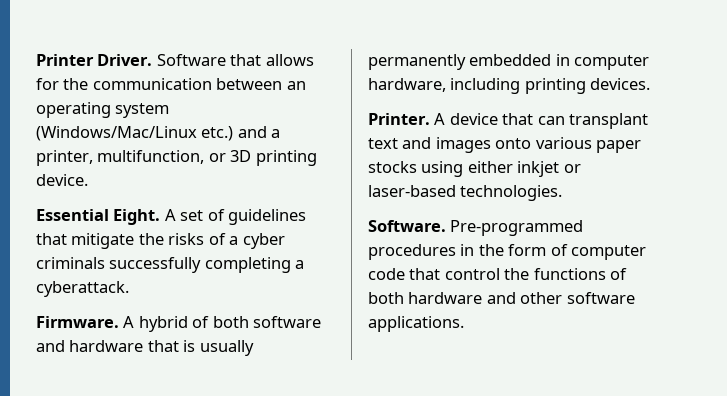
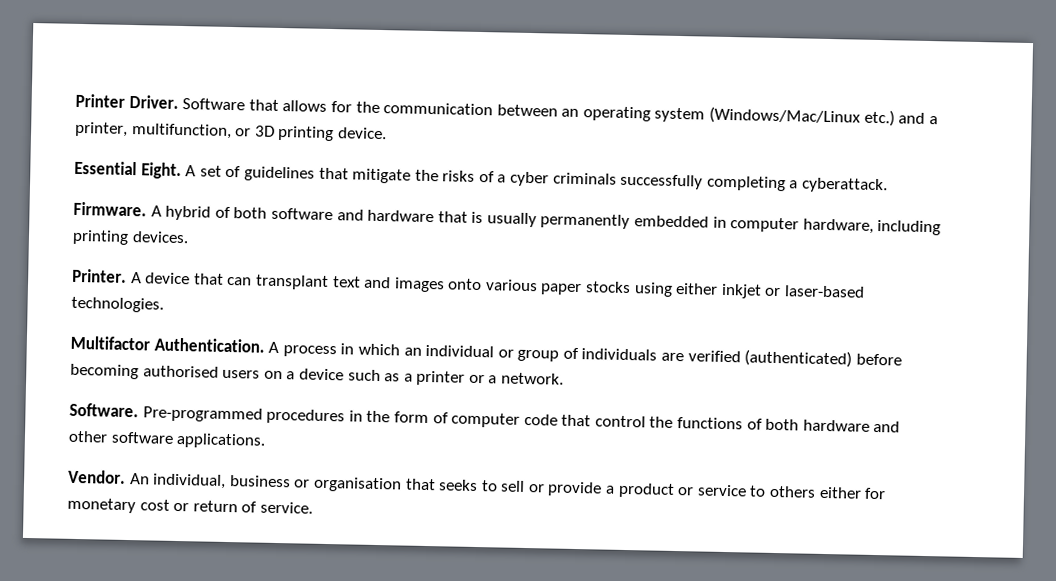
(563, 193) none -> [70,335,902,368] [70,363,565,386] // Multifactor Authentication. A process in which an individual or group of individuals are verified (authenticated) before becoming authorised users on a device such as a printer or a network.
(464, 324) none -> [68,469,887,500] [67,497,313,514] // Vendor. An individual, business or organisation that seeks to sell or provide a product or service to others either for monetary cost or return of service.

